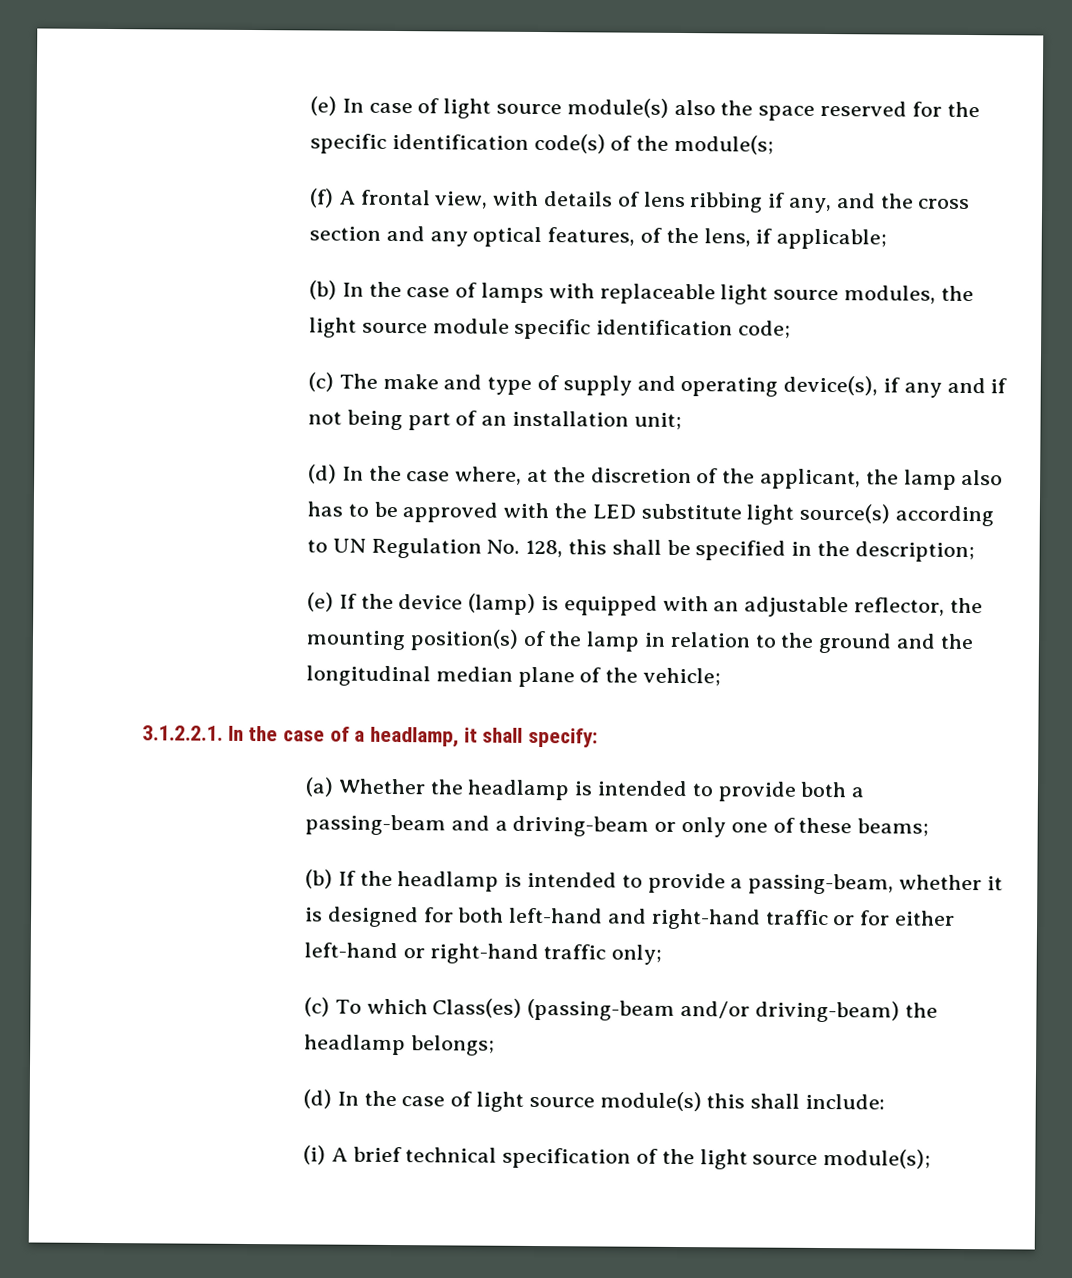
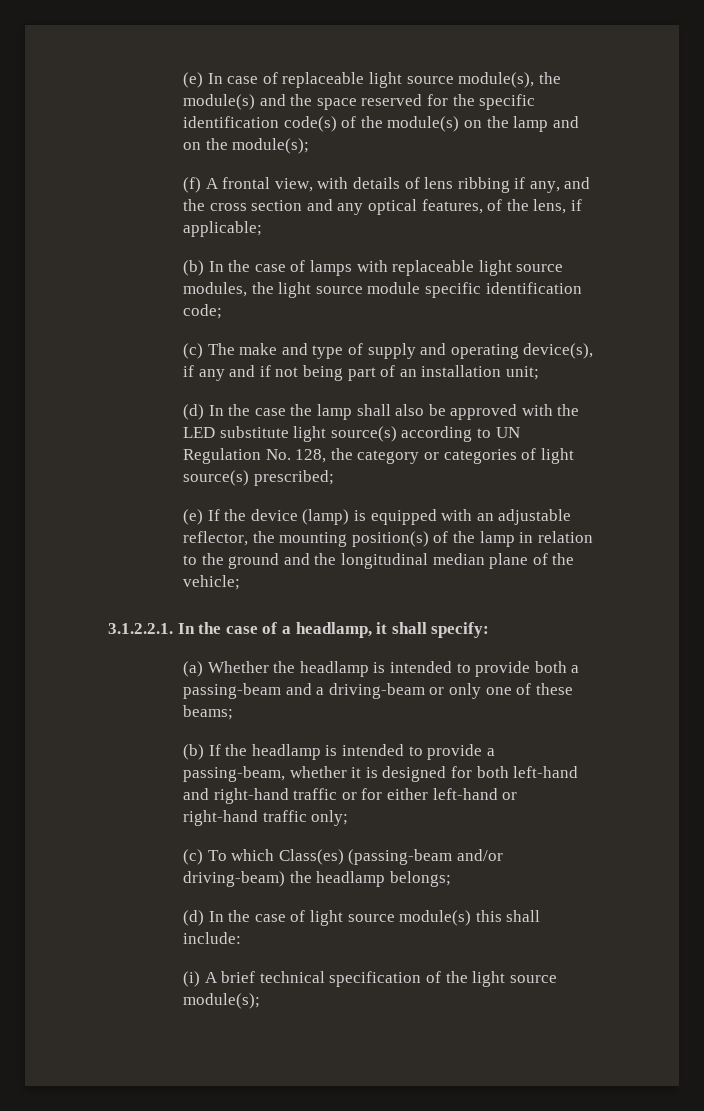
[443,98,716,119] light source module(s) also -> [282,72,561,88] [182,94,286,110] replaceable light source module(s), the module(s) and
[673,134,774,155] module(s; -> [387,116,579,132] [182,138,310,154] module(s) on the lamp and on the module(s);
[455,466,1004,490] [306,501,369,517] where, at the discretion of the applicant, the lamp also has to -> [290,404,425,420] the lamp shall also
[567,539,975,563] this shall be specified in the description; -> [330,448,574,464] [182,470,334,486] the category or categories of light source(s) prescribed;

